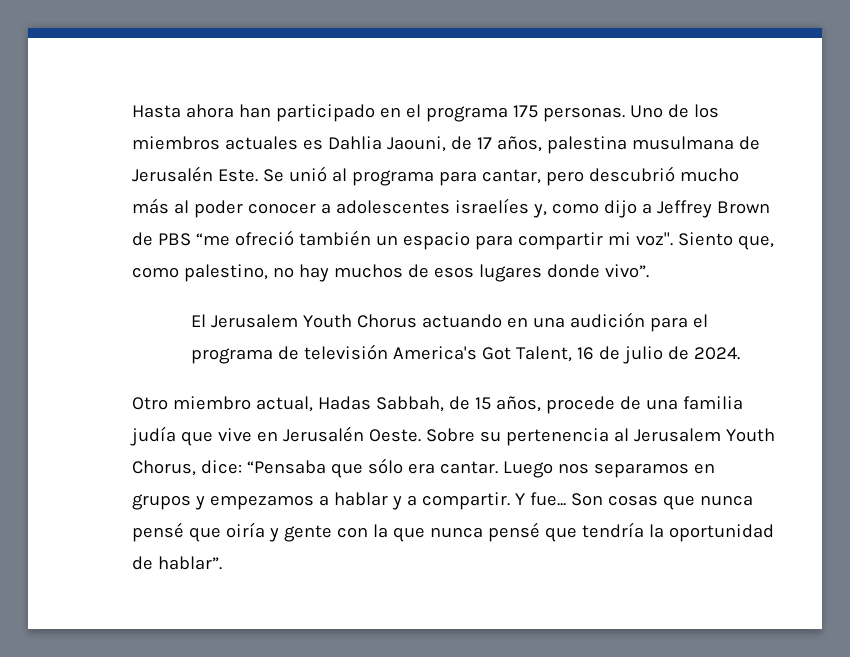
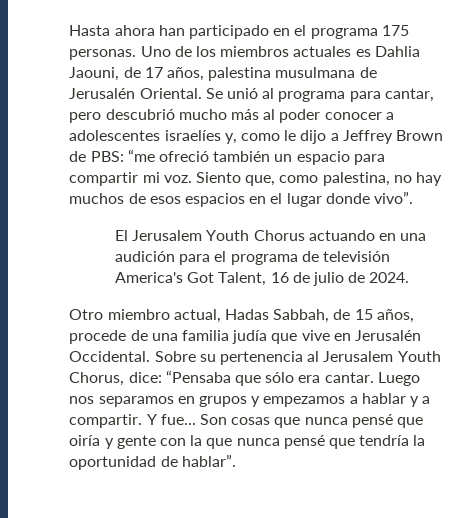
[218,169,259,182] Este. -> [139,88,202,99] Oriental.
(600, 208) none -> [284,130,297,141] le
[158,233,192,246] PBS -> [90,151,124,162] PBS:
[635,232,673,246] voz". -> [163,175,192,183] voz.
[184,264,269,282] palestino, -> [322,172,390,186] palestina,
[479,264,543,282] lugares -> [185,193,322,207] espacios en el lugar
[369,429,422,442] Oeste. -> [69,351,151,362] Occidental.

